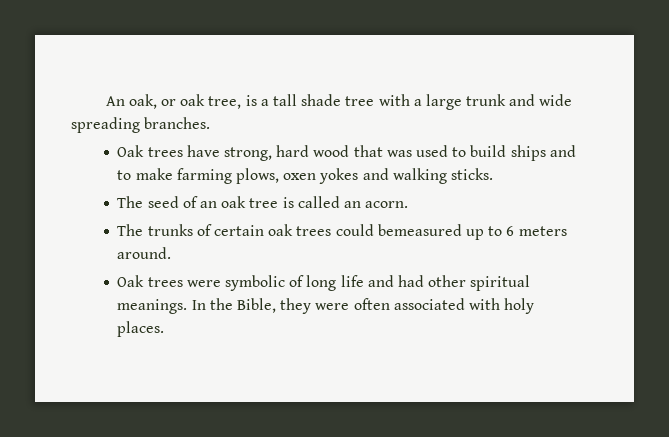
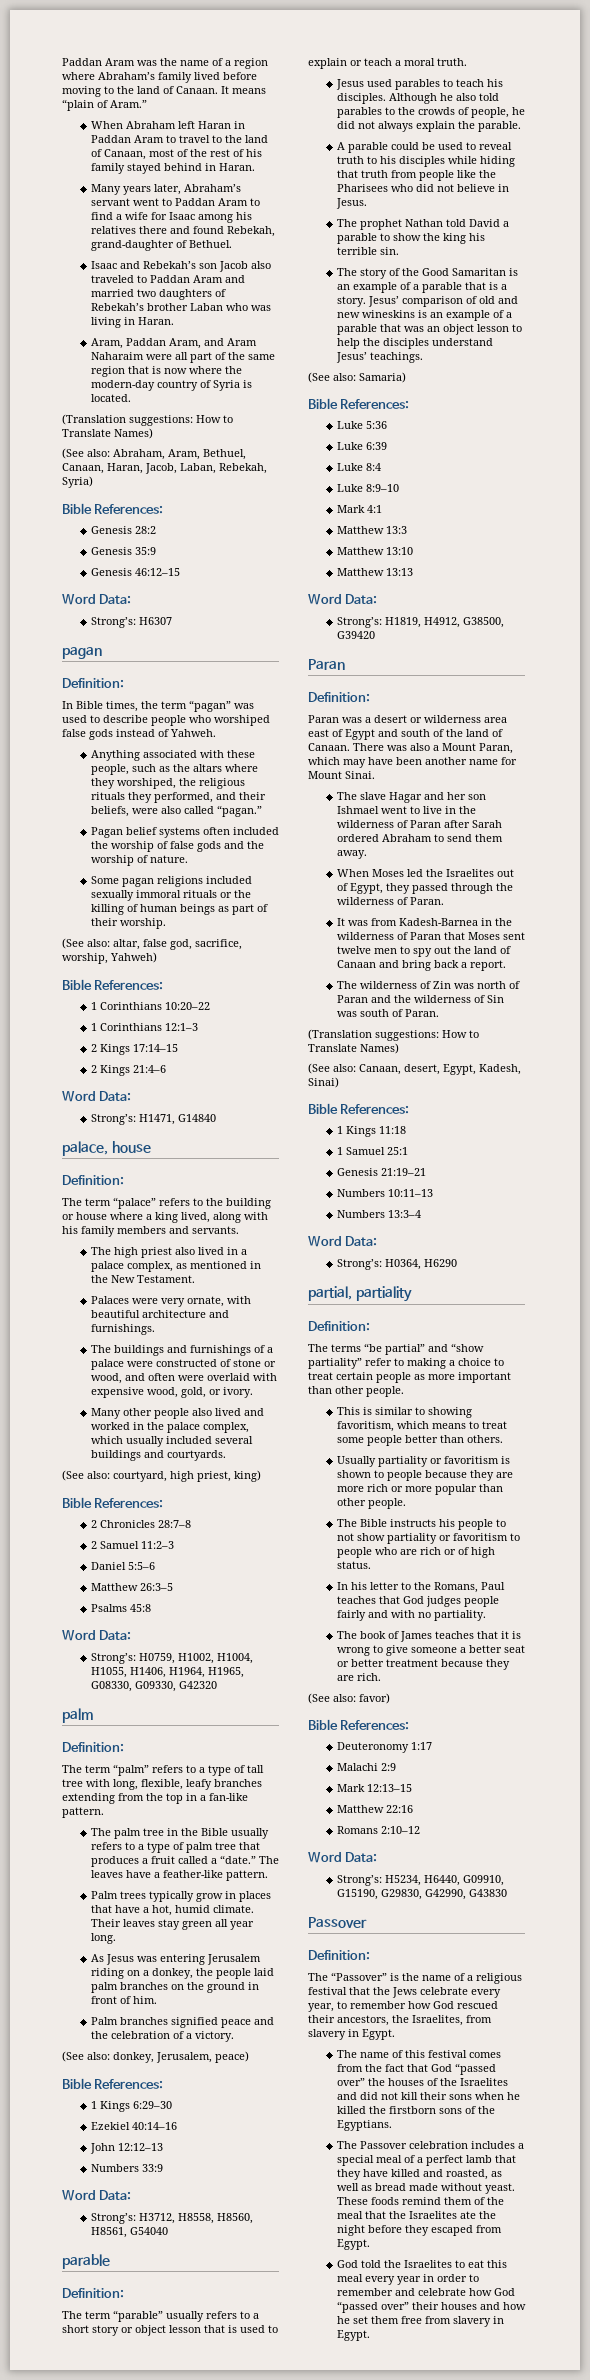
[105,94,573,110] [71,117,211,133] [117,145,576,161] [117,168,493,184] [117,196,409,208] [117,224,567,240] [117,247,172,259] [117,275,531,291] [117,298,535,314] [117,321,165,337] An oak, or oak tree, is a tall shade tree with a large trunk and wide spreading branches. // Oak trees have strong, hard wood that was used to build ships and to make farming plows, oxen yokes and walking sticks. // The seed of an oak tree is called an acorn. // The trunks of certain oak trees could bemeasured up to 6 meters around. // Oak trees were symbolic of long life and had other spiritual meanings. In the Bible, they were often associated with holy places. -> [62,58,268,69] [62,72,257,83] [62,86,266,97] [62,99,147,111] [90,121,245,129] [90,135,268,143] [90,149,262,160] [90,163,255,174] [90,184,241,195] [90,198,260,206] [90,212,252,223] [90,226,275,237] [90,240,232,251] [90,261,271,272] [90,275,245,283] [90,289,226,300] [90,303,271,311] [90,317,174,328] [90,338,257,349] [90,352,275,363] [90,366,242,377] [90,380,252,391] [90,394,131,402] [62,414,233,426] [62,428,153,439] [62,448,246,460] [62,463,267,474] [62,476,93,488] [62,503,164,514] [90,526,156,534] [90,547,156,555] [90,568,180,576] [62,594,132,605] [90,617,172,628] [62,647,102,659] [62,678,124,688] [62,700,254,712] [62,715,270,726] [62,729,216,740] [90,750,255,761] [90,764,258,775] [90,778,245,789] [90,792,266,803] [90,805,262,817] [90,827,279,838] [90,841,264,852] [90,855,188,866] [90,876,252,887] [90,890,251,901] [90,904,268,915] [90,918,166,929] [62,938,242,950] [62,952,157,964] [62,979,164,990] [90,1002,210,1010] [90,1023,198,1031] [90,1044,178,1055] [90,1065,166,1076] [62,1091,132,1102] [90,1114,216,1125] [62,1141,151,1156] [62,1175,124,1185] [62,1197,271,1209] [62,1212,268,1223] [62,1226,239,1237] [90,1247,247,1258] [90,1261,261,1272] [90,1275,195,1283] [90,1296,251,1307] [90,1310,229,1318] [90,1324,155,1335] [90,1345,273,1356] [90,1359,276,1370] [90,1373,277,1384] [90,1387,253,1398] [90,1408,264,1419] [90,1422,249,1433] [90,1436,253,1447] [90,1450,226,1461] [62,1470,261,1482] [62,1497,164,1508] [90,1520,191,1528] [90,1541,174,1549] [90,1562,155,1570] [90,1583,173,1591] [90,1604,151,1612] [62,1630,132,1641] [90,1653,253,1664] [90,1667,244,1678] [90,1681,217,1692] [62,1708,93,1723] [62,1742,124,1752] [62,1764,264,1776] [62,1779,262,1790] [62,1793,248,1804] [62,1807,104,1818] [90,1828,269,1839] [90,1842,260,1853] [90,1855,279,1867] [90,1870,268,1881] [90,1891,271,1902] [90,1905,254,1916] [90,1919,254,1930] [90,1933,116,1944] [90,1954,261,1965] [90,1968,274,1979] [90,1982,259,1993] [90,1996,157,2004] [90,2017,274,2028] [90,2031,234,2042] [62,2051,249,2063] [62,2078,164,2089] [90,2101,172,2112] [90,2122,177,2130] [89,2143,163,2154] [90,2164,163,2172] [62,2190,132,2201] [90,2213,253,2224] [90,2227,168,2238] [62,2254,110,2269] [62,2288,124,2298] [62,2310,259,2322] [62,2325,278,2336] [308,58,467,69] [335,79,503,90] [336,93,499,104] [336,107,525,118] [336,121,521,132] [336,142,512,153] [336,156,515,167] [336,170,496,181] [336,184,509,192] [335,198,367,209] [336,219,509,230] [336,233,485,244] [336,247,399,255] [336,268,518,279] [336,282,507,293] [336,296,518,307] [336,310,512,321] [336,324,522,335] [336,338,493,349] [335,352,423,363] [308,372,406,383] [308,398,410,409] [336,421,387,429] [336,442,387,450] [336,463,381,471] [336,484,399,492] [336,505,382,513] [336,526,407,534] [336,547,413,555] [336,568,413,576] [308,594,378,605] [336,617,504,628] [336,631,375,639] [308,659,345,670] [308,692,370,702] [308,715,507,723] [308,729,503,740] [308,743,513,754] [308,757,517,768] [308,771,375,779] [336,792,486,803] [336,806,476,814] [336,820,502,828] [336,834,503,842] [336,850,367,859] [336,869,514,877] [336,883,513,894] [336,897,444,905] [336,918,512,926] [336,932,525,940] [336,946,511,957] [336,960,506,971] [336,981,520,989] [336,995,504,1003] [336,1009,439,1017] [308,1029,479,1041] [308,1043,399,1054] [308,1063,521,1075] [308,1077,339,1088] [308,1103,410,1114] [336,1126,406,1137] [336,1147,408,1155] [336,1168,426,1176] [336,1189,433,1197] [336,1210,421,1218] [308,1236,378,1247] [336,1259,457,1270] [308,1286,412,1302] [308,1321,370,1331] [308,1343,484,1355] [308,1358,504,1369] [308,1372,511,1383] [308,1386,404,1397] [336,1407,472,1418] [336,1421,507,1432] [336,1435,503,1446] [336,1456,510,1467] [336,1470,513,1481] [336,1484,503,1495] [336,1498,406,1509] [336,1519,506,1530] [336,1533,520,1544] [336,1547,495,1558] [336,1561,371,1569] [336,1582,505,1593] [336,1596,499,1607] [336,1610,486,1621] [336,1631,521,1642] [336,1645,525,1656] [336,1659,510,1670] [336,1673,381,1681] [308,1693,390,1704] [308,1719,410,1730] [336,1742,432,1753] [336,1763,396,1771] [336,1784,412,1792] [336,1805,413,1813] [336,1826,420,1834] [308,1852,378,1863] [336,1875,504,1886] [336,1889,507,1900] [308,1917,367,1928] [308,1950,370,1960] [308,1972,522,1984] [308,1987,501,1998] [308,2001,498,2012] [308,2015,492,2026] [308,2029,395,2040] [336,2050,501,2058] [336,2063,496,2075] [336,2078,508,2086] [336,2092,520,2100] [336,2106,495,2114] [336,2120,392,2131] [336,2141,524,2149] [336,2155,516,2166] [336,2169,502,2180] [336,2183,515,2194] [336,2197,504,2205] [336,2211,496,2219] [336,2225,502,2236] [336,2239,370,2250] [336,2260,507,2268] [336,2274,479,2285] [336,2288,515,2296] [336,2301,526,2313] [336,2316,504,2327] [336,2330,370,2341] Paddan Aram was the name of a region where Abraham’s family lived before moving to the land of Canaan. It means “plain of Aram.” // When Abraham left Haran in Paddan Aram to travel to the land of Canaan, most of the rest of his family stayed behind in Haran. // Many years later, Abraham’s servant went to Paddan Aram to find a wife for Isaac among his relatives there and found Rebekah, grand-daughter of Bethuel. // Isaac and Rebekah’s son Jacob also traveled to Paddan Aram and married two daughters of Rebekah’s brother Laban who was living in Haran. // Aram, Paddan Aram, and Aram Naharaim were all part of the same region that is now where the modern-day country of Syria is located. // (Translation suggestions: How to Translate Names) // (See also: Abraham, Aram, Bethuel, Canaan, Haran, Jacob, Laban, Rebekah, Syria) // Bible References: // Genesis 28:2 // Genesis 35:9 // Genesis 46:12–15 // Word Data: // Strong’s: H6307 // pagan // Definition: // In Bible times, the term “pagan” was used to describe people who worshiped false gods instead of Yahweh. // Anything associated with these people, such as the altars where they worshiped, the religious rituals they performed, and their beliefs, were also called “pagan.” // Pagan belief systems often included the worship of false gods and the worship of nature. // Some pagan religions included sexually immoral rituals or the killing of human beings as part of their worship. // (See also: altar, false god, sacrifice, worship, Yahweh) // Bible References: // 1 Corinthians 10:20–22 // 1 Corinthians 12:1–3 // 2 Kings 17:14–15 // 2 Kings 21:4–6 // Word Data: // Strong’s: H1471, G14840 // palace, house // Definition: // The term “palace” refers to the building or house where a king lived, along with his family members and servants. // The high priest also lived in a palace complex, as mentioned in the New Testament. // Palaces were very ornate, with beautiful architecture and furnishings. // The buildings and furnishings of a palace were constructed of stone or wood, and often were overlaid with expensive wood, gold, or ivory. // Many other people also lived and worked in the palace complex, which usually included several buildings and courtyards. // (See also: courtyard, high priest, king) // Bible References: // 2 Chronicles 28:7–8 // 2 Samuel 11:2–3 // Daniel 5:5–6 // Matthew 26:3–5 // Psalms 45:8 // Word Data: // Strong’s: H0759, H1002, H1004, H1055, H1406, H1964, H1965, G08330, G09330, G42320 // palm // Definition: // The term “palm” refers to a type of tall tree with long, flexible, leafy branches extending from the top in a fan-like pattern. // The palm tree in the Bible usually refers to a type of palm tree that produces a fruit called a “date.” The leaves have a feather-like pattern. // Palm trees typically grow in places that have a hot, humid climate. Their leaves stay green all year long. // As Jesus was entering Jerusalem riding on a donkey, the people laid palm branches on the ground in front of him. // Palm branches signified peace and the celebration of a victory. // (See also: donkey, Jerusalem, peace) // Bible References: // 1 Kings 6:29–30 // Ezekiel 40:14–16 // John 12:12–13 // Numbers 33:9 // Word Data: // Strong’s: H3712, H8558, H8560, H8561, G54040 // parable // Definition: // The term “parable” usually refers to a short story or object lesson that is used to explain or teach a moral truth. // Jesus used parables to teach his disciples. Although he also told parables to the crowds of people, he did not always explain the parable. // A parable could be used to reveal truth to his disciples while hiding that truth from people like the Pharisees who did not believe in Jesus. // The prophet Nathan told David a parable to show the king his terrible sin. // The story of the Good Samaritan is an example of a parable that is a story. Jesus’ comparison of old and new wineskins is an example of a parable that was an object lesson to help the disciples understand Jesus’ teachings. // (See also: Samaria) // Bible References: // Luke 5:36 // Luke 6:39 // Luke 8:4 // Luke 8:9–10 // Mark 4:1 // Matthew 13:3 // Matthew 13:10 // Matthew 13:13 // Word Data: // Strong’s: H1819, H4912, G38500, G39420 // Paran // Definition: // Paran was a desert or wilderness area east of Egypt and south of the land of Canaan. There was also a Mount Paran, which may have been another name for Mount Sinai. // The slave Hagar and her son Ishmael went to live in the wilderness of Paran after Sarah ordered Abraham to send them away. // When Moses led the Israelites out of Egypt, they passed through the wilderness of Paran. // It was from Kadesh-Barnea in the wilderness of Paran that Moses sent twelve men to spy out the land of Canaan and bring back a report. // The wilderness of Zin was north of Paran and the wilderness of Sin was south of Paran. // (Translation suggestions: How to Translate Names) // (See also: Canaan, desert, Egypt, Kadesh, Sinai) // Bible References: // 1 Kings 11:18 // 1 Samuel 25:1 // Genesis 21:19–21 // Numbers 10:11–13 // Numbers 13:3–4 // Word Data: // Strong’s: H0364, H6290 // partial, partiality // Definition: // The terms “be partial” and “show partiality” refer to making a choice to treat certain people as more important than other people. // This is similar to showing favoritism, which means to treat some people better than others. // Usually partiality or favoritism is shown to people because they are more rich or more popular than other people. // The Bible instructs his people to not show partiality or favoritism to people who are rich or of high status. // In his letter to the Romans, Paul teaches that God judges people fairly and with no partiality. // The book of James teaches that it is wrong to give someone a better seat or better treatment because they are rich. // (See also: favor) // Bible References: // Deuteronomy 1:17 // Malachi 2:9 // Mark 12:13–15 // Matthew 22:16 // Romans 2:10–12 // Word Data: // Strong’s: H5234, H6440, G09910, G15190, G29830, G42990, G43830 // Passover // Definition: // The “Passover” is the name of a religious festival that the Jews celebrate every year, to remember how God rescued their ancestors, the Israelites, from slavery in Egypt. // The name of this festival comes from the fact that God “passed over” the houses of the Israelites and did not kill their sons when he killed the firstborn sons of the Egyptians. // The Passover celebration includes a special meal of a perfect lamb that they have killed and roasted, as well as bread made without yeast. These foods remind them of the meal that the Israelites ate the night before they escaped from Egypt. // God told the Israelites to eat this meal every year in order to remember and celebrate how God “passed over” their houses and how he set them free from slavery in Egypt.

